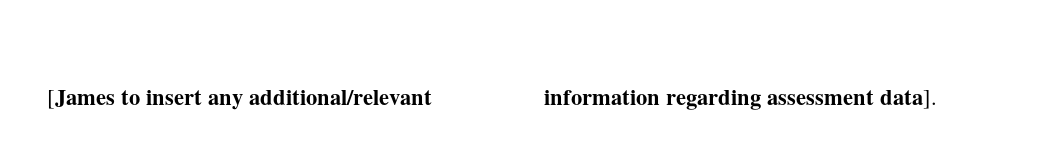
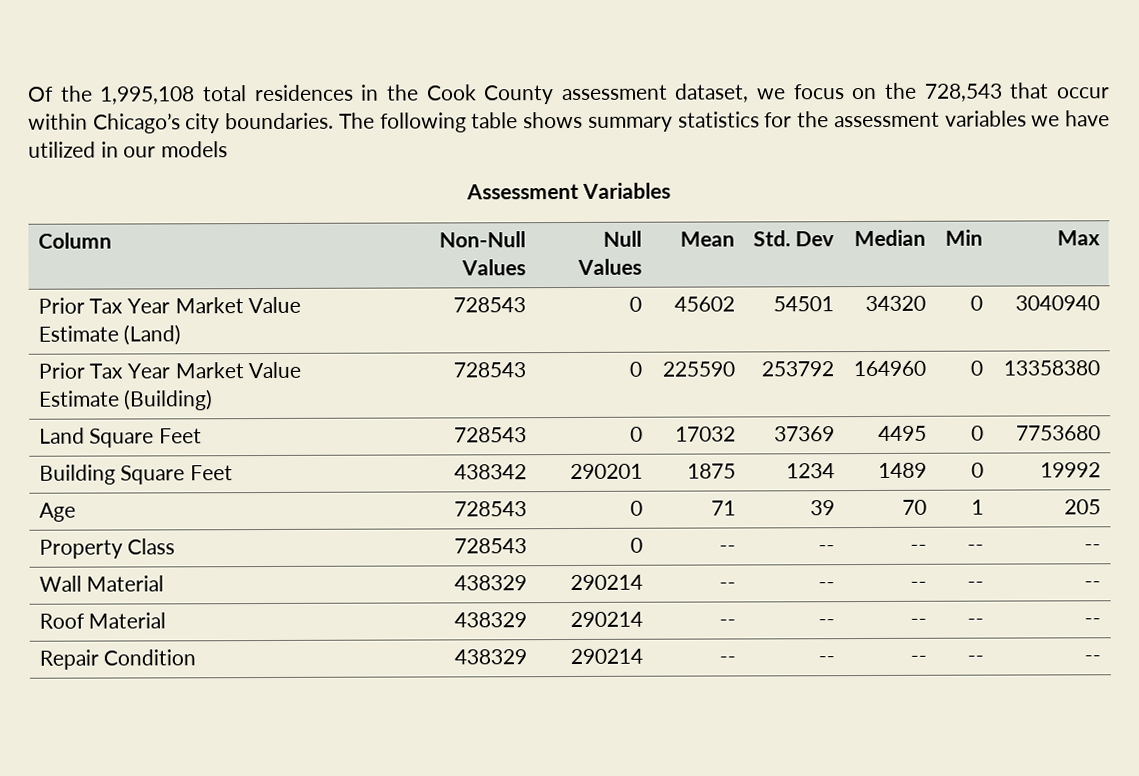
[47,90,938,110] [James to insert any additional/relevant information regarding assessment data]. -> [27,82,1110,105] [28,110,1111,134] [28,141,229,158] [465,182,672,200] [37,232,112,249] [439,231,527,248] [461,259,527,276] [603,230,643,247] [577,258,643,275] [680,231,736,247] [752,230,835,247] [854,229,927,247] [945,229,984,246] [1057,230,1101,246] [37,296,302,314] [37,324,182,346] [453,297,527,313] [629,296,643,312] [674,296,736,312] [773,296,835,312] [865,295,927,312] [970,295,984,311] [1015,295,1101,311] [37,361,302,379] [38,389,214,411] [453,362,527,378] [629,361,643,377] [662,361,736,377] [761,361,835,377] [853,360,927,377] [970,360,984,376] [1003,360,1101,376] [38,427,202,448] [454,427,528,443] [630,426,644,442] [675,426,737,442] [774,426,836,442] [878,425,928,441] [971,425,985,441] [1016,425,1102,441] [38,464,233,485] [454,464,528,480] [570,463,644,479] [687,463,737,479] [786,463,836,479] [878,462,928,478] [971,462,985,478] [1040,462,1102,478] [38,502,76,522] [454,501,528,517] [630,500,644,516] [711,500,737,516] [810,500,836,516] [902,499,928,515] [971,499,985,515] [1064,499,1102,515] [38,538,176,559] [454,538,528,554] [630,537,644,553] [719,545,737,553] [818,545,836,553] [910,544,928,552] [967,544,985,552] [1084,544,1102,552] [38,575,165,592] [454,575,528,591] [570,574,644,590] [719,582,737,590] [818,582,836,590] [910,581,928,589] [967,581,985,589] [1084,581,1102,589] [38,612,167,629] [454,612,528,628] [570,611,644,627] [719,619,737,627] [818,619,836,627] [910,618,928,626] [967,618,985,626] [1084,618,1102,626] [38,649,197,670] [454,649,528,665] [570,648,644,664] [719,656,737,664] [818,656,836,664] [910,655,928,663] [967,655,985,663] [1084,655,1102,663] Of the 1,995,108 total residences in the Cook County assessment dataset, we focus on the 728,543 that occur within Chicago’s city boundaries. The following table shows summary statistics for the assessment variables we have utilized in our models // Assessment Variables // Column | Non-Null Values | Null Values | Mean | Std. Dev | Median | Min | Max // Prior Tax Year Market Value Estimate (Land) | 728543 | 0 | 45602 | 54501 | 34320 | 0 | 3040940 // Prior Tax Year Market Value Estimate (Building) | 728543 | 0 | 225590 | 253792 | 164960 | 0 | 13358380 // Land Square Feet | 728543 | 0 | 17032 | 37369 | 4495 | 0 | 7753680 // Building Square Feet | 438342 | 290201 | 1875 | 1234 | 1489 | 0 | 19992 // Age | 728543 | 0 | 71 | 39 | 70 | 1 | 205 // Property Class | 728543 | 0 | -- | -- | -- | -- | -- // Wall Material | 438329 | 290214 | -- | -- | -- | -- | -- // Roof Material | 438329 | 290214 | -- | -- | -- | -- | -- // Repair Condition | 438329 | 290214 | -- | -- | -- | -- | --

